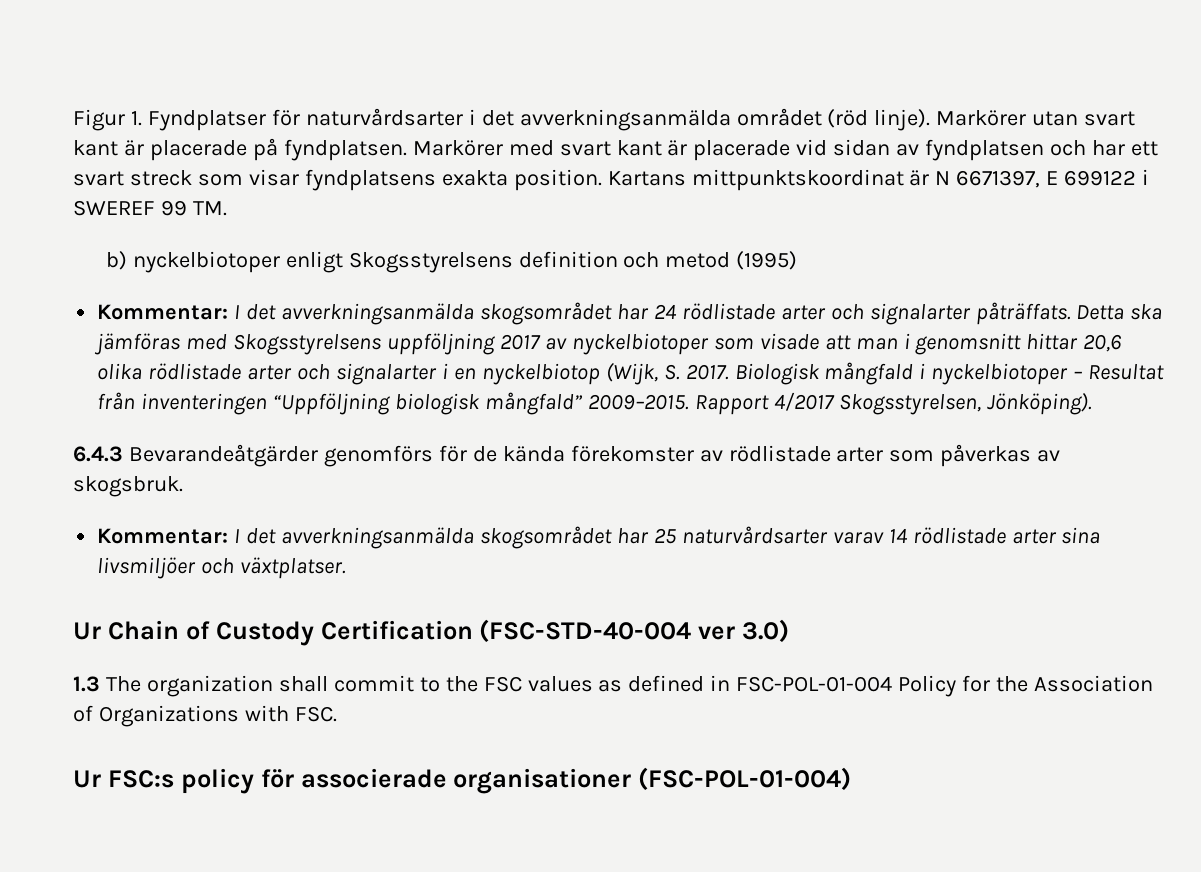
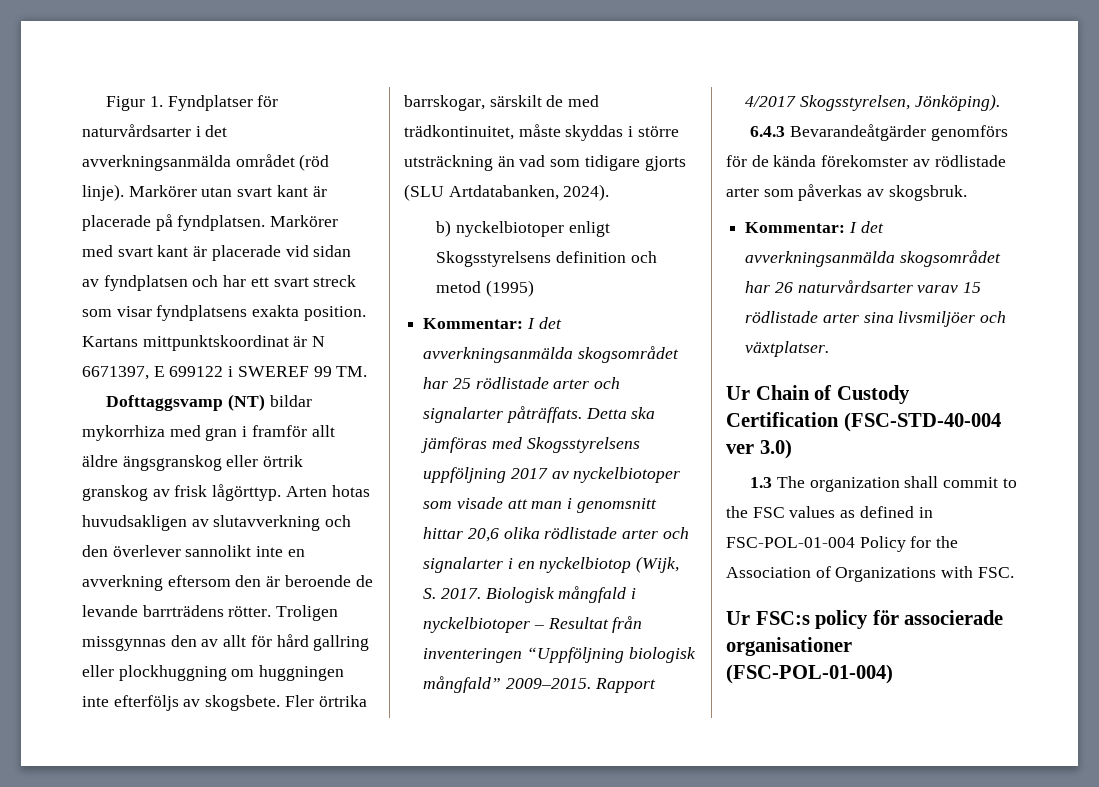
(227, 208) none -> [106,394,312,411] [82,425,335,441] [82,455,304,471] [82,484,370,501] [82,515,352,531] [82,545,305,557] [82,575,373,591] [82,605,339,621] [82,634,370,651] [82,665,345,681] [82,695,367,711] [404,95,600,111] [404,124,679,141] [404,155,686,171] [404,184,610,201] // Dofttaggsvamp (NT) bildar mykorrhiza med gran i framför allt äldre ängsgranskog eller örtrik granskog av frisk lågörttyp. Arten hotas huvudsakligen av slutavverkning och den överlever sannolikt inte en avverkning eftersom den är beroende de levande barrträdens rötter. Troligen missgynnas den av allt för hård gallring eller plockhuggning om huggningen inte efterföljs av skogsbete. Fler örtrika barrskogar, särskilt de med trädkontinuitet, måste skyddas i större utsträckning än vad som tidigare gjorts (SLU Artdatabanken, 2024).
[653,304,677,319] 24 -> [452,378,471,389] 25
[653,528,676,544] 25 -> [774,282,793,293] 26
[888,528,908,543] 14 -> [963,282,982,293] 15

